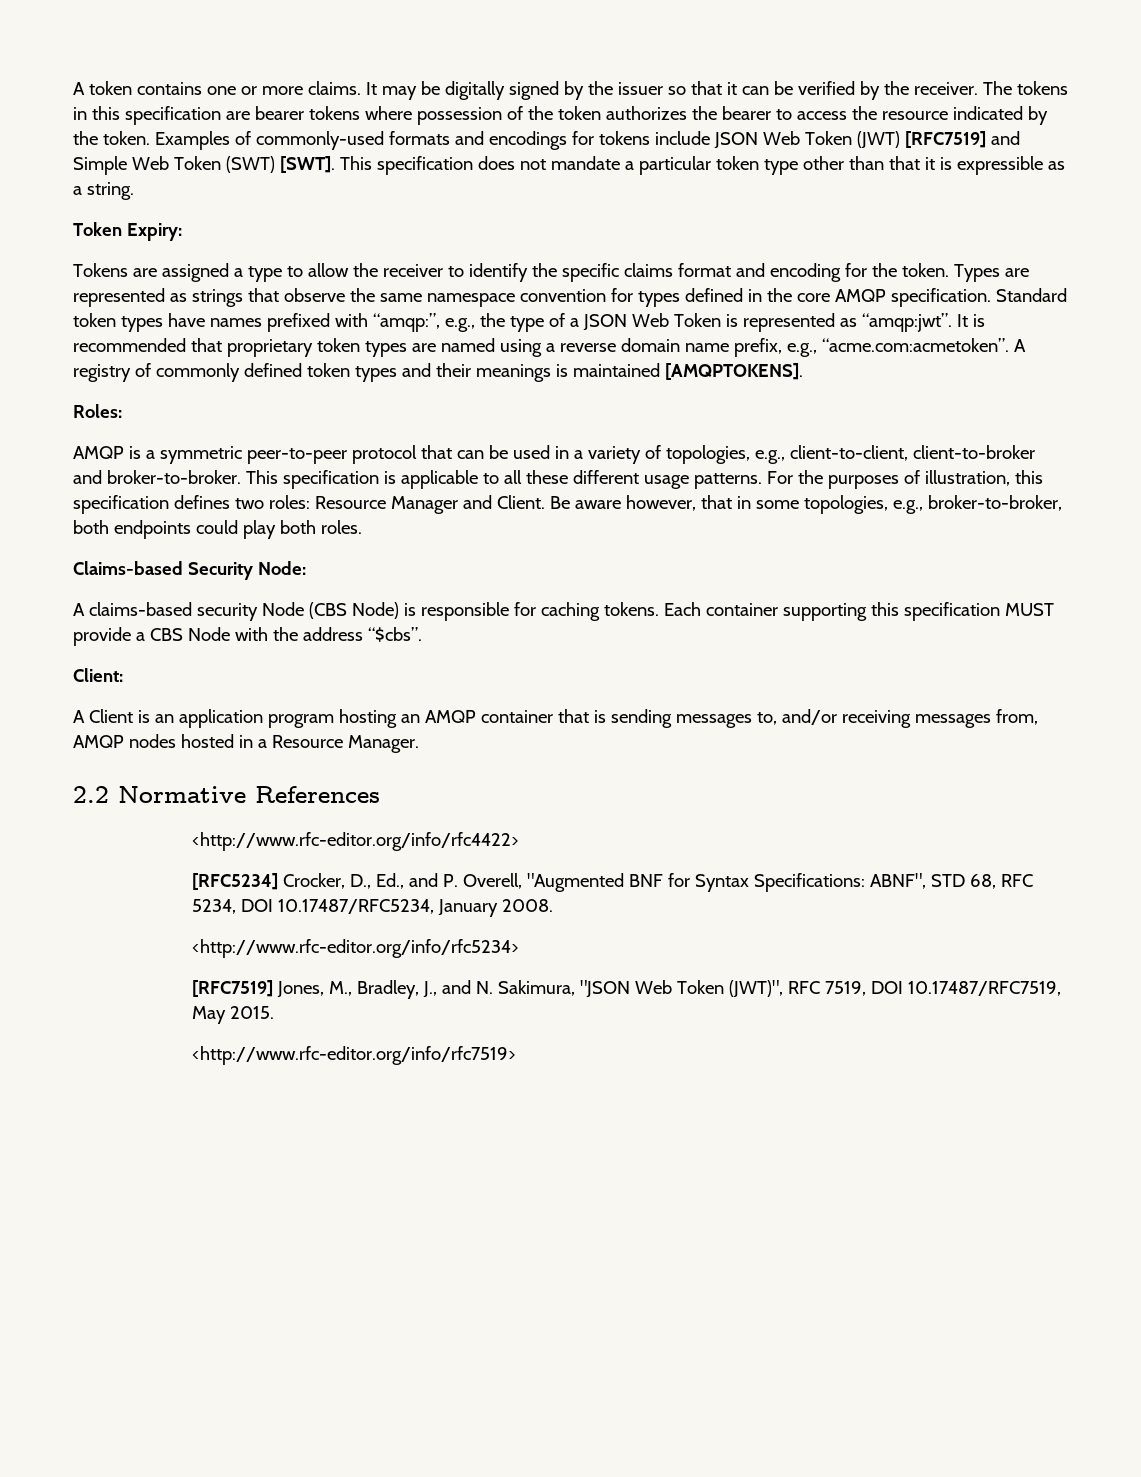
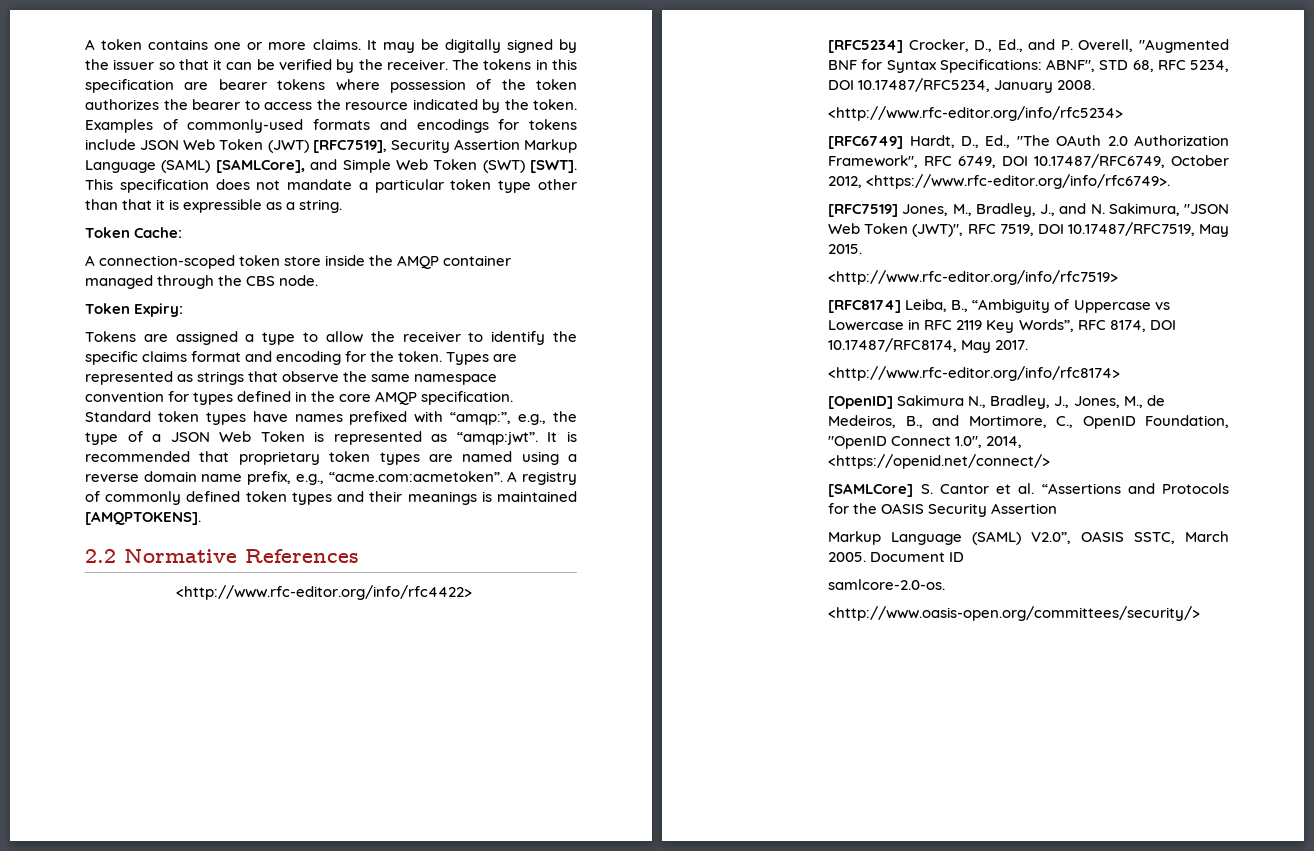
[904,131,986,148] [RFC7519] -> [312,139,577,153] [85,159,305,173] [RFC7519], Security Assertion Markup Language (SAML) [SAMLCore],
(134, 191) none -> [85,227,183,238] [85,255,512,269] [85,275,319,289] // Token Cache: // A connection-scoped token store inside the AMQP container managed through the CBS node.
[73,404,122,418] [73,445,1035,464] [73,470,1043,489] [73,495,1062,514] [73,520,362,539] [73,561,306,580] [73,602,1054,621] [73,627,422,646] [73,668,123,682] [73,709,1038,728] [73,734,419,753] // Roles: // AMQP is a symmetric peer-to-peer protocol that can be used in a variety of topologies, e.g., client-to-client, client-to-broker and broker-to-broker. This specification is applicable to all these different usage patterns. For the purposes of illustration, this specification defines two roles: Resource Manager and Client. Be aware however, that in some topologies, e.g., broker-to-broker, both endpoints could play both roles. // Claims-based Security Node: // A claims-based security Node (CBS Node) is responsible for caching tokens. Each container supporting this specification MUST provide a CBS Node with the address “$cbs”. // Client: // A Client is an application program hosting an AMQP container that is sending messages to, and/or receiving messages from, AMQP nodes hosted in a Resource Manager. -> (201, 518) none
(518, 948) none -> [828,135,1229,149] [828,154,1229,168] [828,174,1171,189] // [RFC6749] Hardt, D., Ed., "The OAuth 2.0 Authorization Framework", RFC 6749, DOI 10.17487/RFC6749, October 2012, <https://www.rfc-editor.org/info/rfc6749>.
(515, 1055) none -> [828,299,1170,313] [828,319,1176,333] [828,338,1029,353] [828,366,1121,381] [828,395,1165,409] [828,415,1229,429] [828,436,1023,449] [828,454,1051,469] [828,483,1229,497] [828,503,1058,517] [828,531,1230,545] [828,552,965,562] [828,579,946,590] [828,606,1201,621] // [RFC8174] Leiba, B., “Ambiguity of Uppercase vs Lowercase in RFC 2119 Key Words”, RFC 8174, DOI 10.17487/RFC8174, May 2017. // <http://www.rfc-editor.org/info/rfc8174> // [OpenID] Sakimura N., Bradley, J., Jones, M., de Medeiros, B., and Mortimore, C., OpenID Foundation, "OpenID Connect 1.0", 2014, <https://openid.net/connect/> // [SAMLCore] S. Cantor et al. “Assertions and Protocols for the OASIS Security Assertion // Markup Language (SAML) V2.0”, OASIS SSTC, March 2005. Document ID // samlcore-2.0-os. // <http://www.oasis-open.org/committees/security/>

